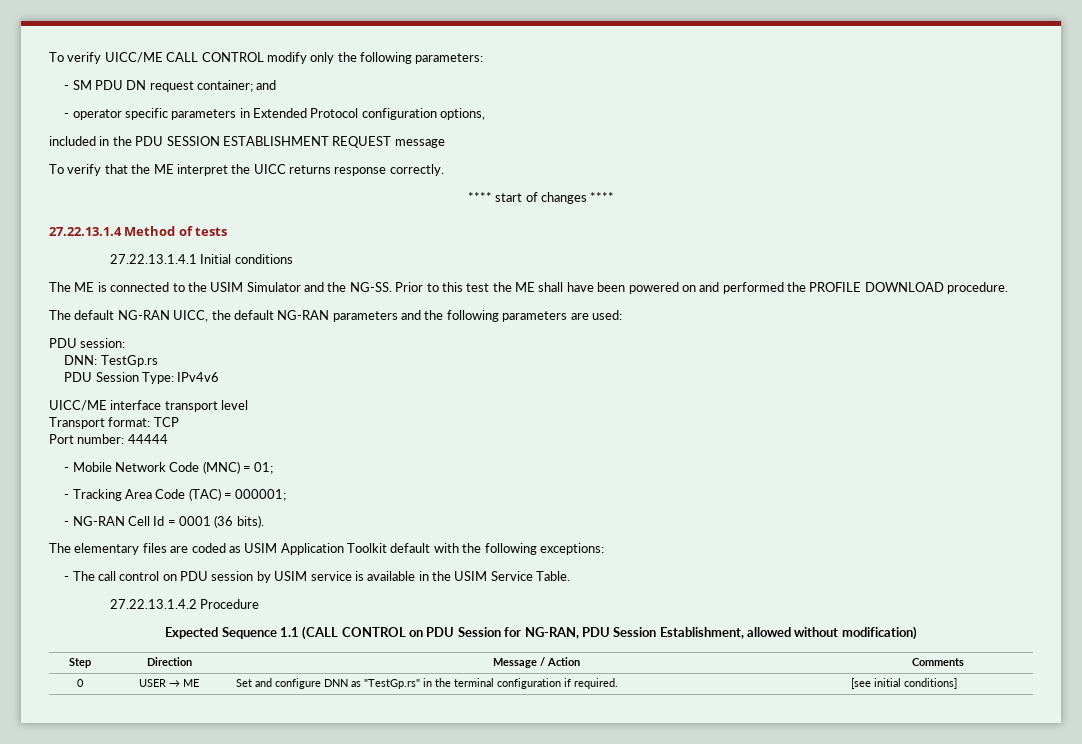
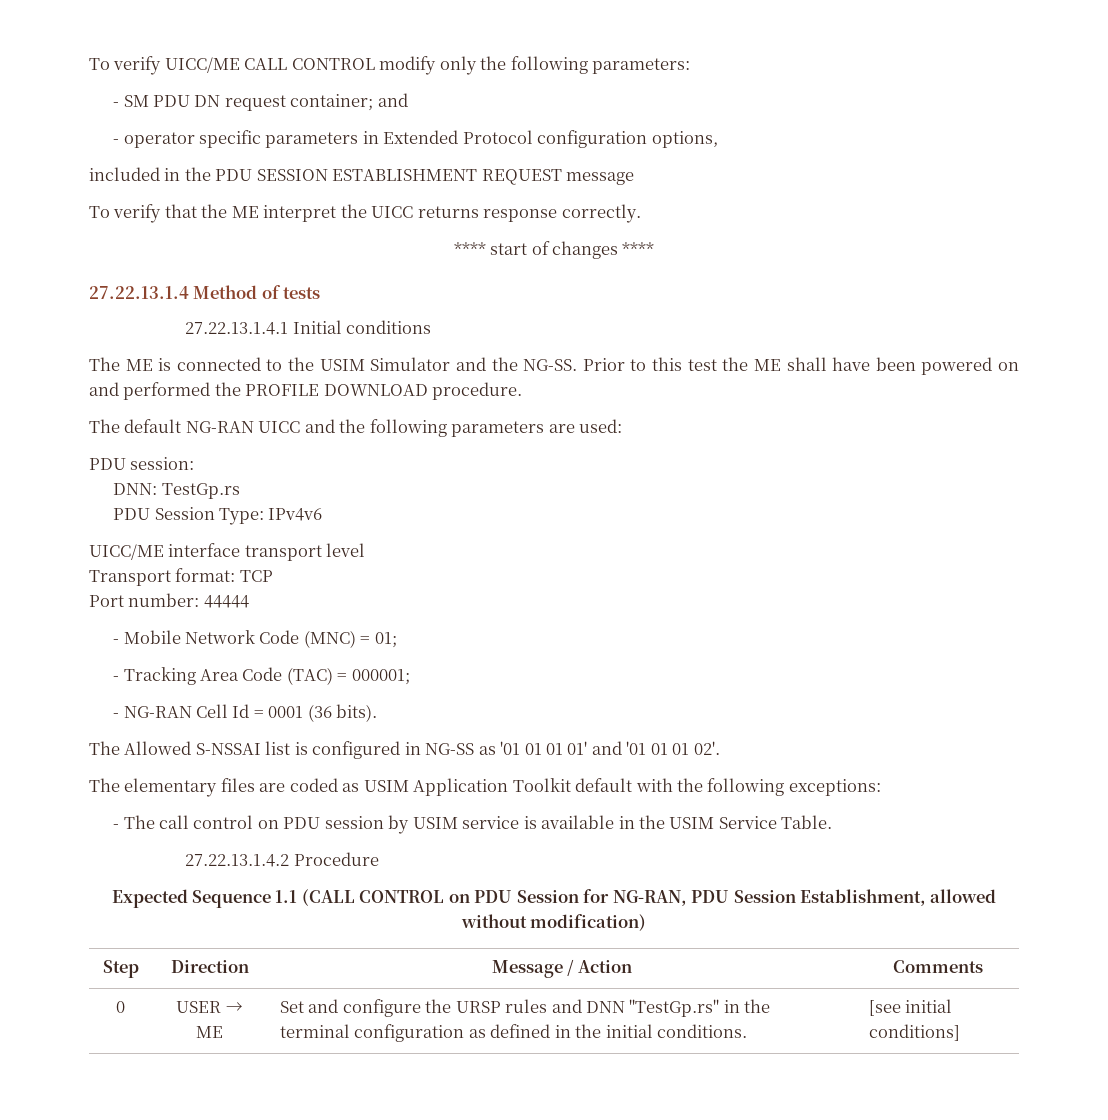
[173,310,398,322] UICC, the default NG-RAN parameters -> [258,421,301,433] UICC
(264, 521) none -> [89,741,720,759] // The Allowed S-NSSAI list is configured in NG-SS as '01 01 01 01' and '01 01 01 02'.
[324,679,362,687] DNN as -> [425,999,626,1013] the URSP rules and DNN
[564,678,619,689] if required. -> [468,1024,748,1038] as defined in the initial conditions.

